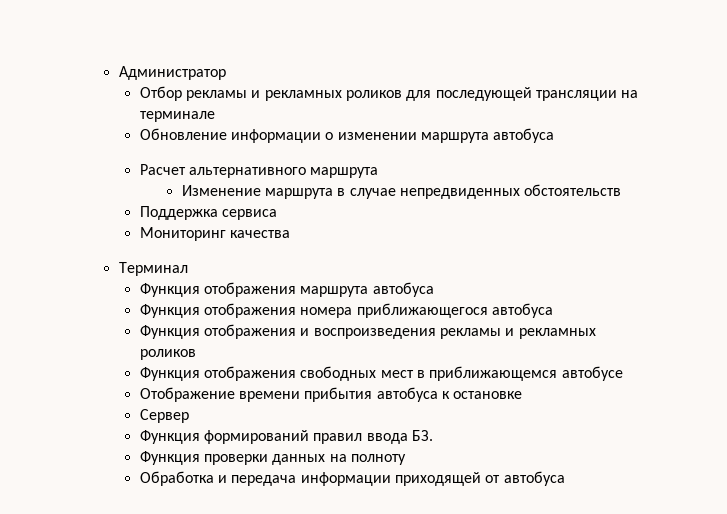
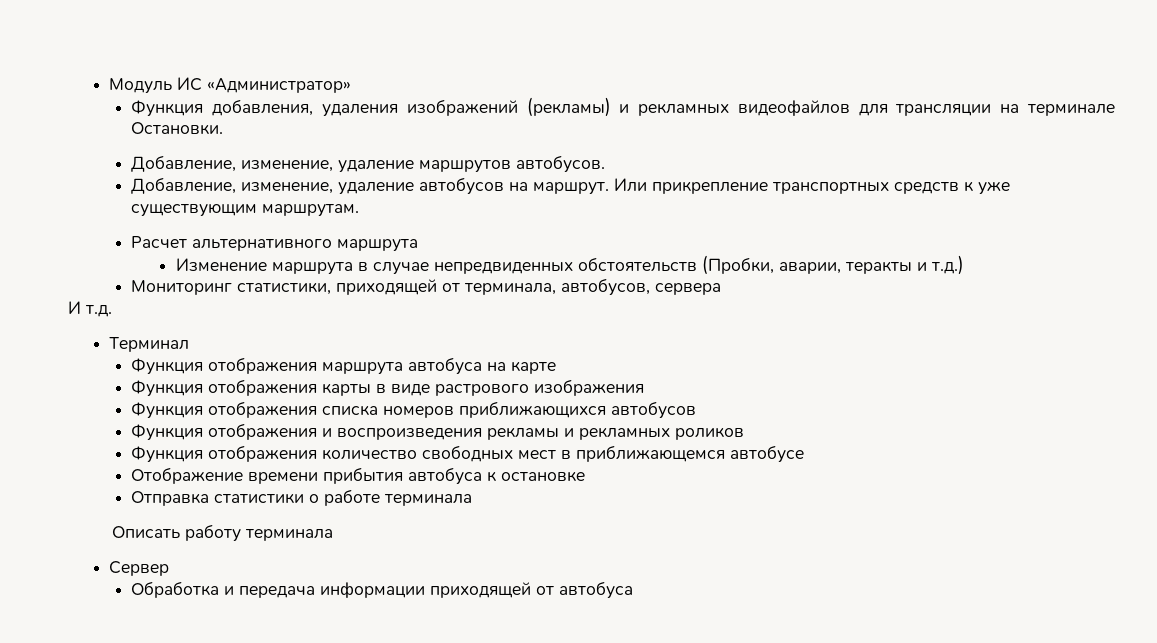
[118,66,226,80] [139,86,639,101] [139,111,215,122] [139,128,555,143] Администратор // Отбор рекламы и рекламных роликов для последующей трансляции на терминале // Обновление информации о изменении маршрута автобуса -> [109,77,352,94] [131,97,1115,117] [131,122,224,135] [131,155,606,173] [131,177,1011,195] [131,204,360,217] Модуль ИС «Администратор» // Функция добавления, удаления изображений (рекламы) и рекламных видеофайлов для трансляции на терминале Остановки. // Добавление, изменение, удаление маршрутов автобусов. // Добавление, изменение, удаление автобусов на маршрут. Или прикрепление транспортных средств к уже существующим маршрутам.
[139,206,277,220] [139,227,290,241] // Поддержка сервиса // Мониторинг качества -> [701,255,964,275] [131,278,722,296] [68,301,112,317] (Пробки, аварии, теракты и т.д.) // Мониторинг статистики, приходящей от терминала, автобусов, сервера // И т.д.
[139,303,553,318] // Функция отображения номера приближающегося автобуса -> [487,361,557,374] [131,379,645,397] [131,401,697,419] на карте // Функция отображения карты в виде растрового изображения // Функция отображения списка номеров приближающихся автобусов
(296, 373) none -> [322,449,418,460] количество
[139,409,189,423] [139,430,433,444] [139,451,406,465] Сервер // Функция формирований правил ввода БЗ. // Функция проверки данных на полноту -> [131,489,473,506] [112,524,334,542] [109,561,170,576] Отправка статистики о работе терминала // Описать работу терминала // Сервер

